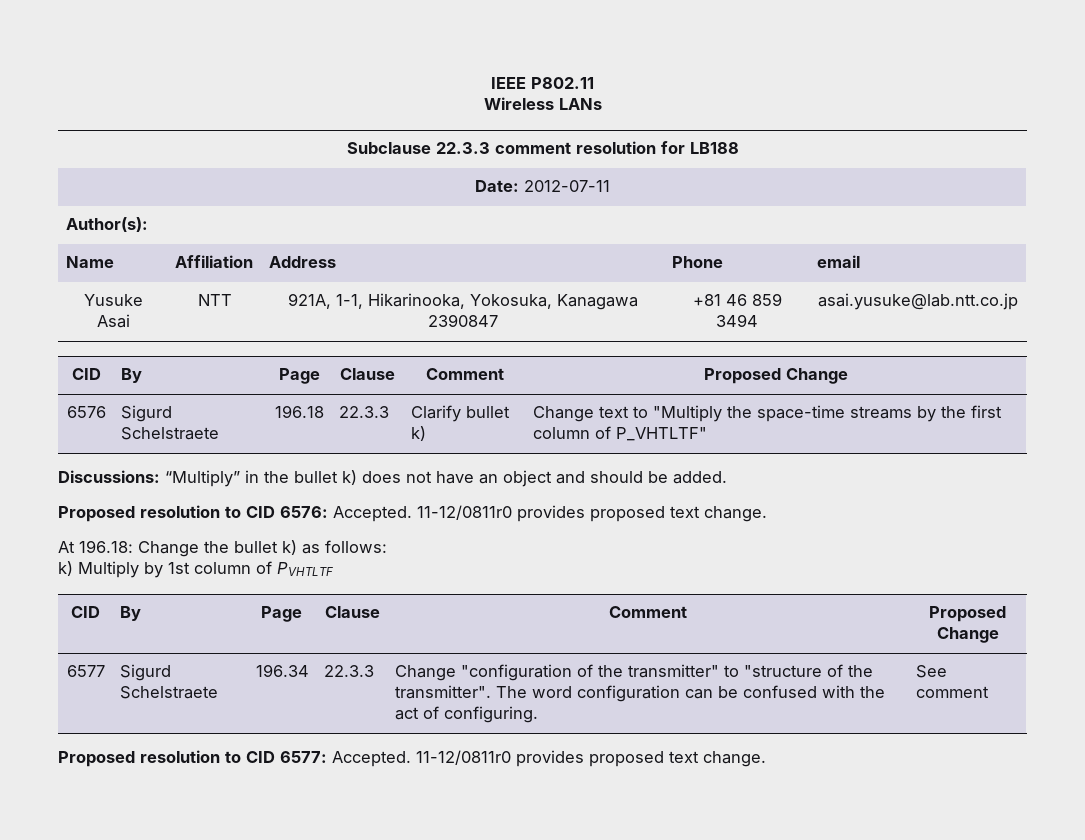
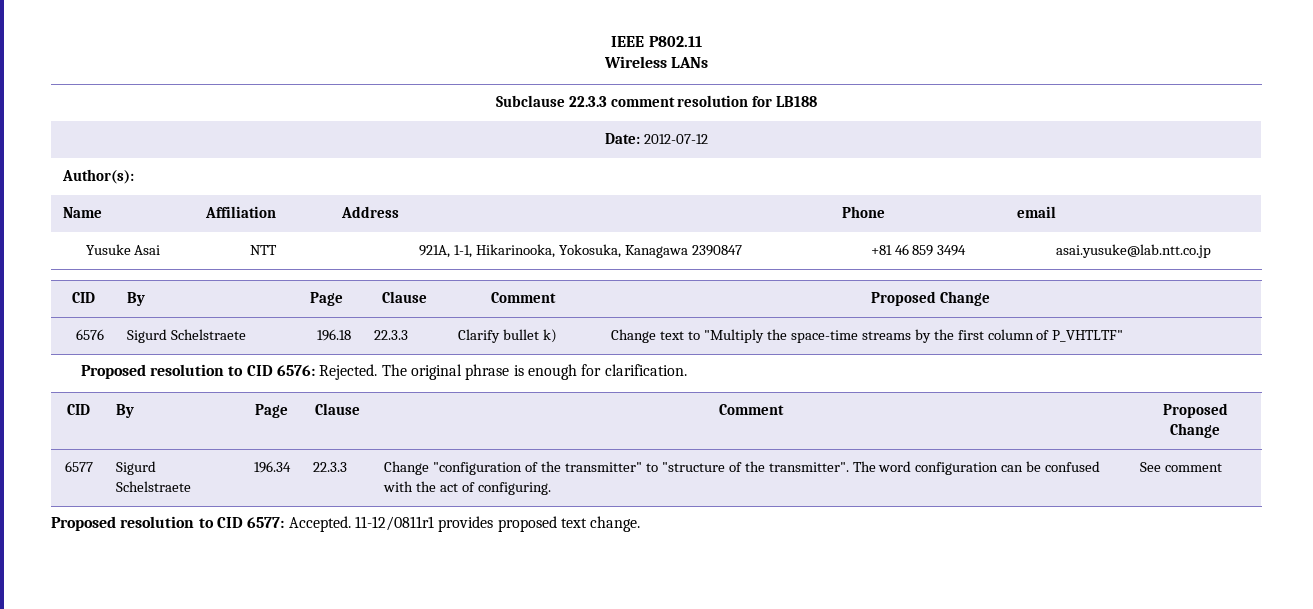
[524,180,610,192] 2012-07-11 -> [643,134,708,144] 2012-07-12
[58,470,727,487] // Discussions: “Multiply” in the bullet k) does not have an object and should be added. -> (1124, 336) none
[333,505,767,522] [58,540,387,557] [58,561,333,578] Accepted. 11-12/0811r0 provides proposed text change. // At 196.18: Change the bullet k) as follows: // k) Multiply by 1st column of PVHTLTF -> [319,364,687,380] Rejected. The original phrase is enough for clarification.
[416,750,511,765] 11-12/0811r0 -> [354,516,434,531] 11-12/0811r1

